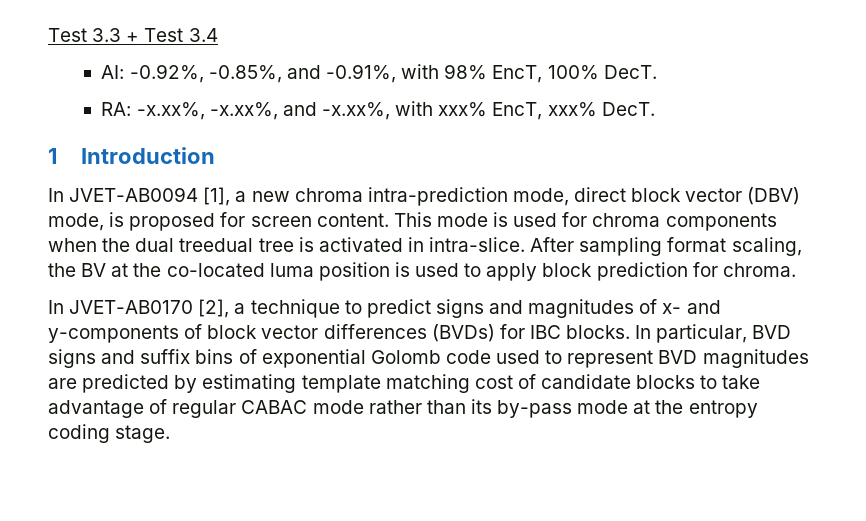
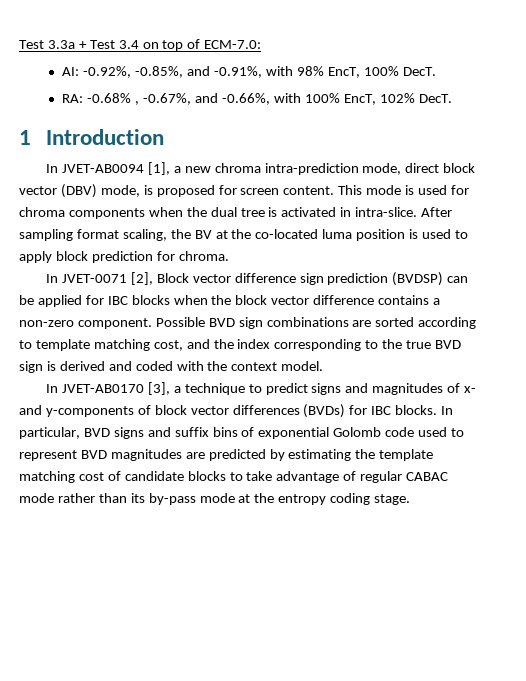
[48,28,122,42] Test 3.3 -> [19,40,75,49] Test 3.3a
(218, 35) none -> [142,39,262,51] on top of ECM-7.0:
[136,101,597,120] -x.xx%, -x.xx%, and -x.xx%, with xxx% EncT, xxx% -> [87,93,415,105] -0.68% , -0.67%, and -0.66%, with 100% EncT, 102%
[179,238,254,252] treedual -> (237, 212) none
(796, 270) none -> [46,272,469,286] [19,295,441,307] [19,317,477,329] [19,339,462,351] [19,361,324,373] // In JVET-0071 [2], Block vector difference sign prediction (BVDSP) can be applied for IBC blocks when the block vector difference contains a non-zero component. Possible BVD sign combinations are sorted according to template matching cost, and the index corresponding to the true BVD sign is derived and coded with the context model.
[198,299,230,318] [2], -> [147,382,170,395] [3],
(297, 383) none -> [355,449,376,459] the

